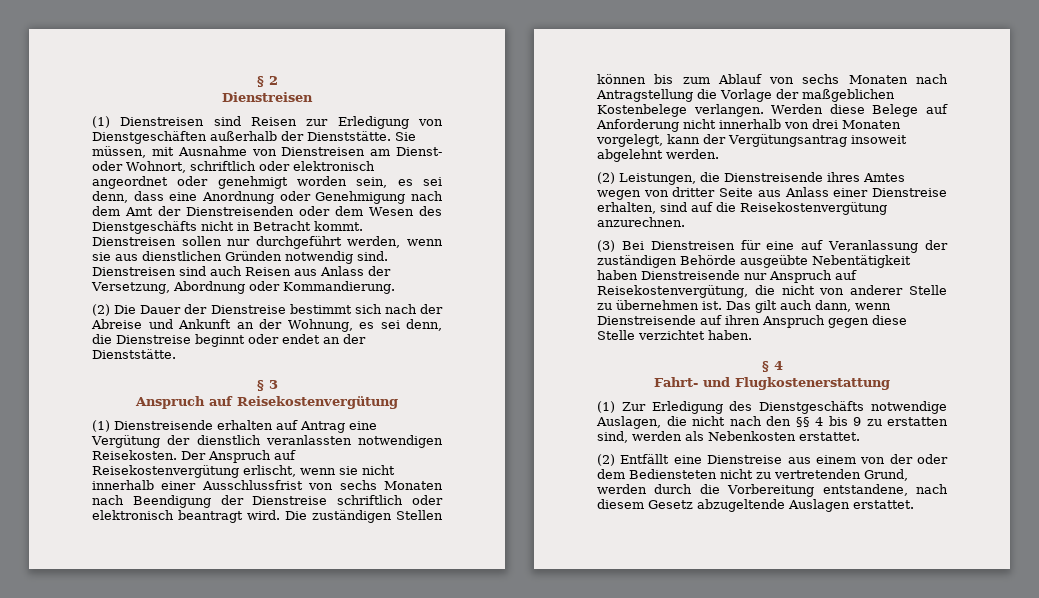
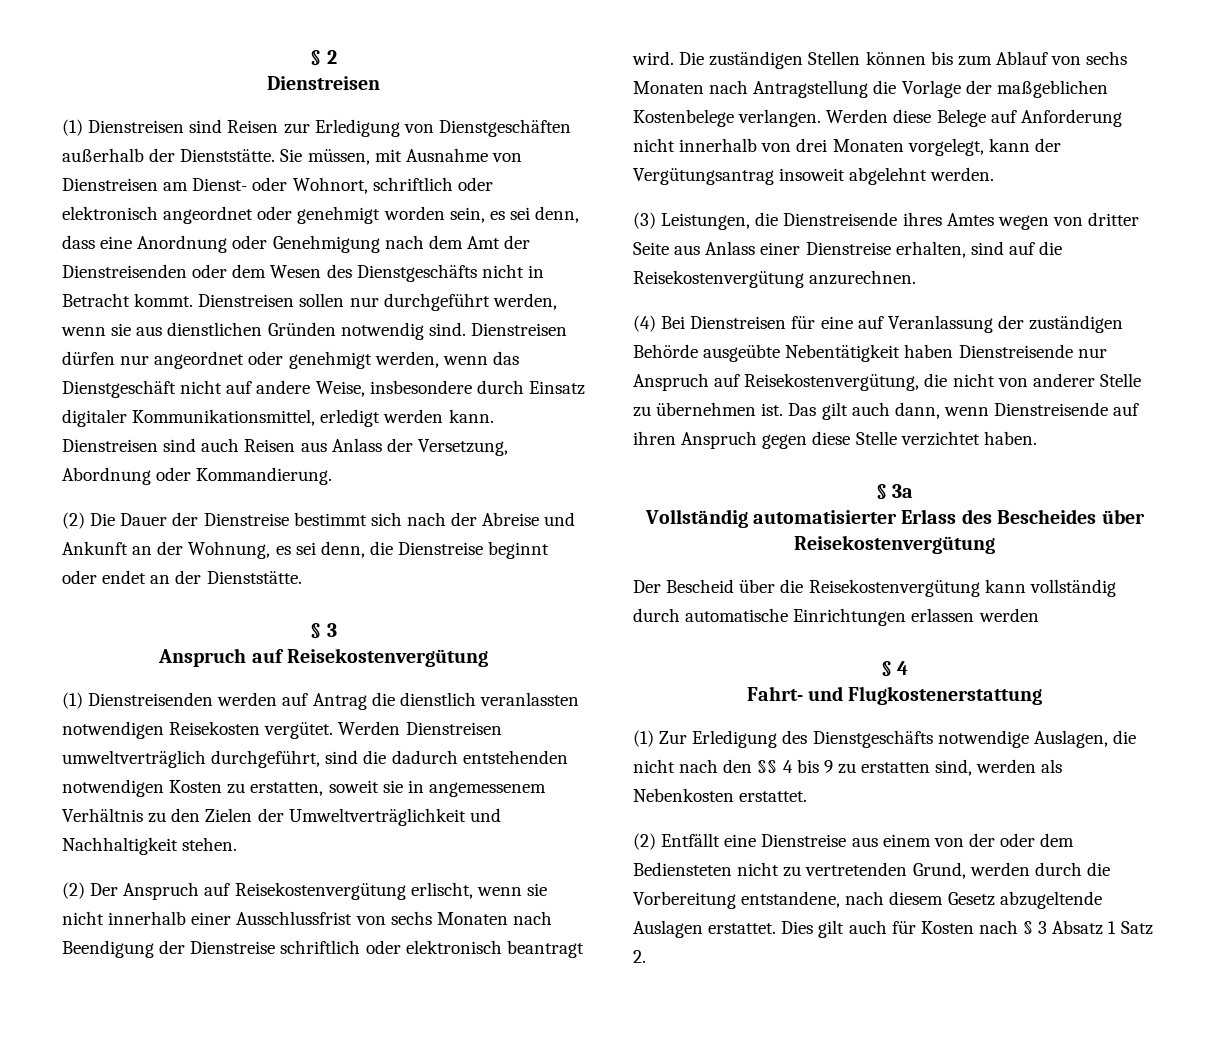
(176, 271) none -> [62,351,519,369] [62,380,585,398] [62,409,494,427] [62,439,158,452] dürfen nur angeordnet oder genehmigt werden, wenn das Dienstgeschäft nicht auf andere Weise, insbesondere durch Einsatz digitaler Kommunikationsmittel, erledigt werden kann. Dienstreisen
[114,420,377,433] [91,435,443,448] [92,450,177,460] Dienstreisende erhalten auf Antrag eine Vergütung der dienstlich veranlassten notwendigen Reisekosten. -> [88,692,579,710] [62,721,502,739] [62,750,568,768] [62,779,546,797] [62,808,501,826] [62,837,238,855] [62,882,85,899] Dienstreisenden werden auf Antrag die dienstlich veranlassten notwendigen Reisekosten vergütet. Werden Dienstreisen umweltverträglich durchgeführt, sind die dadurch entstehenden notwendigen Kosten zu erstatten, soweit sie in angemessenem Verhältnis zu den Zielen der Umweltverträglichkeit und Nachhaltigkeit stehen. // (2)
[597,172,615,184] (2) -> [633,212,656,229] (3)
[597,240,615,252] (3) -> [633,315,656,332] (4)
(752, 335) none -> [875,484,914,500] [644,509,1145,528] [794,535,995,554] [633,579,1116,597] [633,608,1039,626] // § 3a // Vollständig automatisierter Erlass des Bescheides über Reisekostenvergütung // Der Bescheid über die Reisekostenvergütung kann vollständig durch automatische Einrichtungen erlassen werden
(914, 504) none -> [781,920,1153,938] [633,950,646,963] Dies gilt auch für Kosten nach § 3 Absatz 1 Satz 2.

